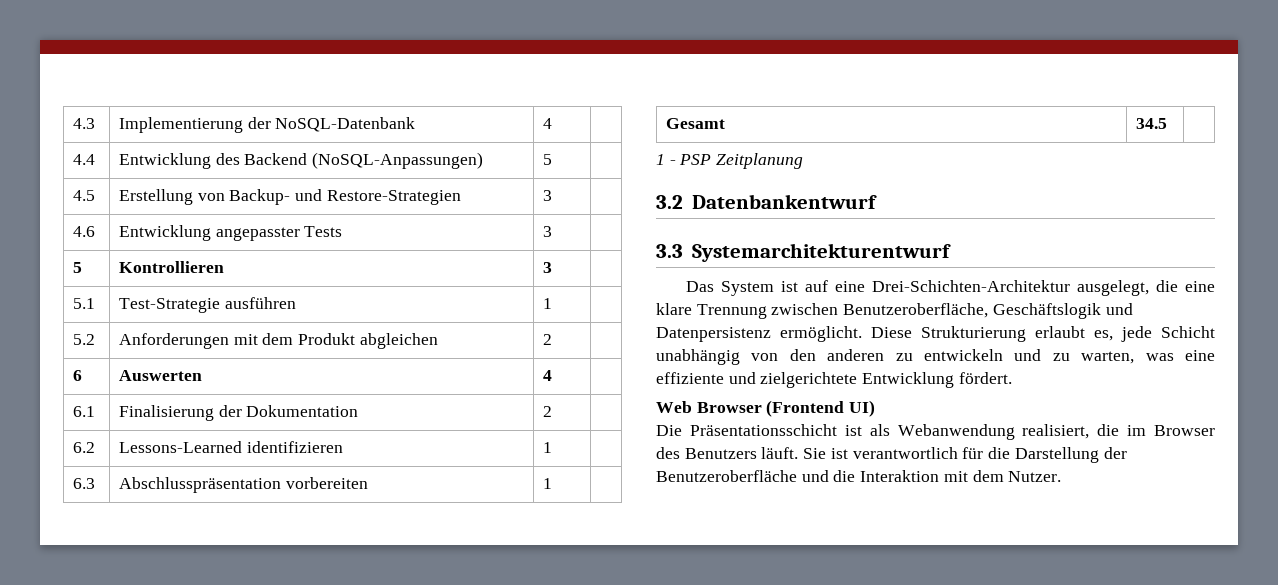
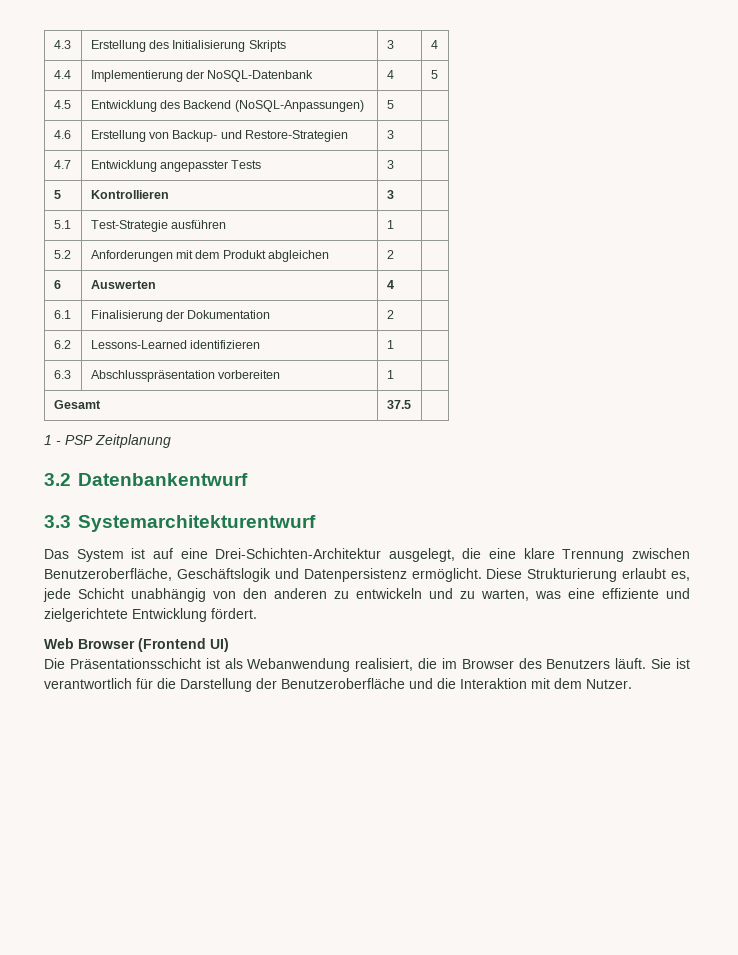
(95, 123) none -> [90,40,286,52] [386,40,394,49] [430,40,438,49] [53,70,71,79] | Erstellung des Initialisierung Skripts | 3 | 4 // 4.4
[72,154,95,165] // 4.4 -> [430,70,438,79] [53,100,71,109] 5 // 4.5
[72,190,95,201] 4.5 -> [53,130,71,139] 4.6
[72,226,95,237] 4.6 -> [53,160,71,169] 4.7
[1135,118,1167,129] 34.5 -> [386,400,411,409] 37.5

